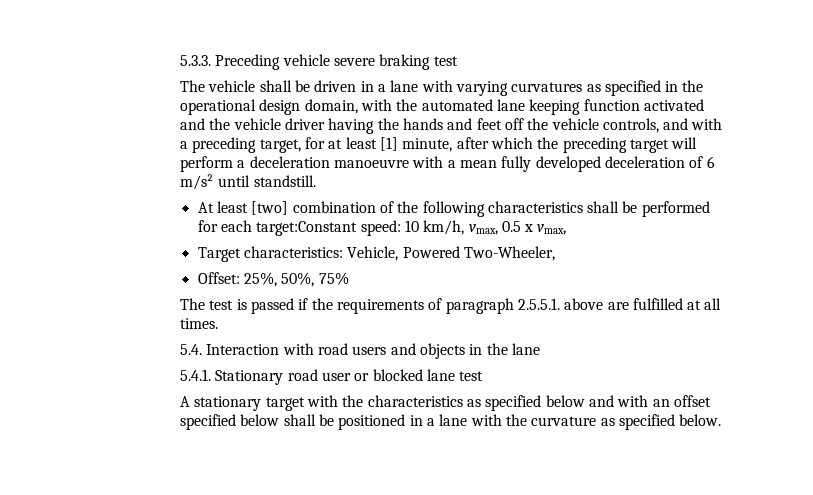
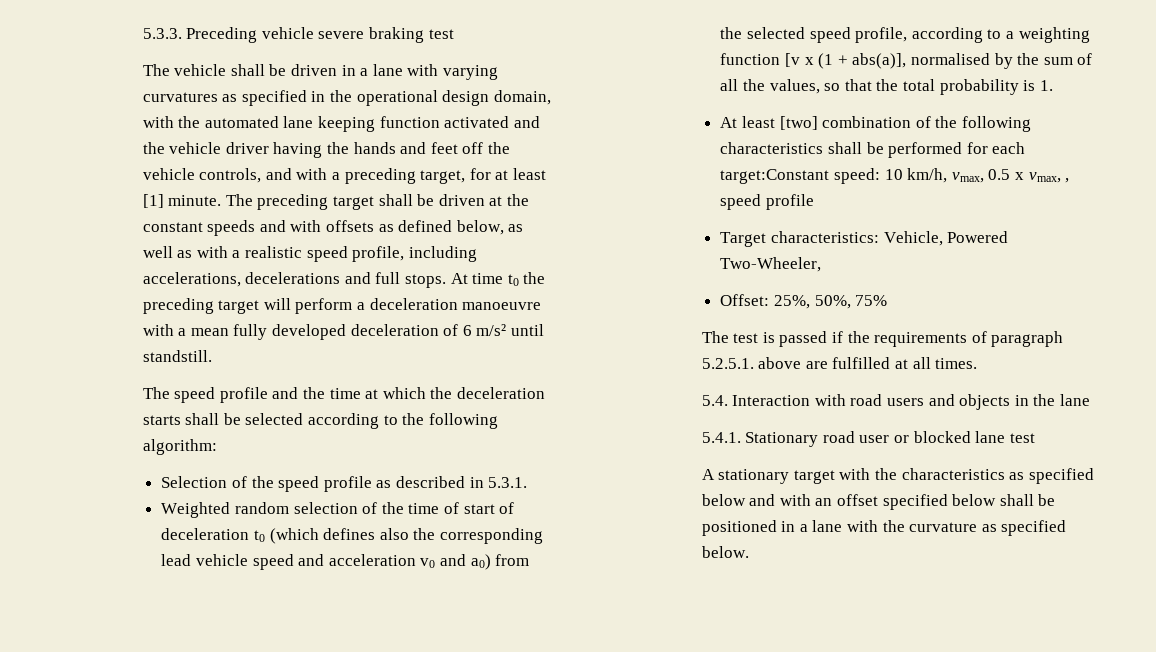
[402,137,533,152] minute, after which -> [168,194,530,210] [142,220,524,236] [142,246,477,262] [142,272,519,288] minute. The preceding target shall be driven at the constant speeds and with offsets as defined below, as well as with a realistic speed profile, including accelerations, decelerations and full stops. At time t0
(316, 181) none -> [142,387,546,403] [142,413,498,429] [142,439,217,455] [161,476,528,492] [161,502,515,518] [161,528,543,544] [161,554,530,570] [720,27,1090,43] [720,53,1093,69] [720,79,1053,95] // The speed profile and the time at which the deceleration starts shall be selected according to the following algorithm: // Selection of the speed profile as described in 5.3.1. // Weighted random selection of the time of start of deceleration t0 (which defines also the corresponding lead vehicle speed and acceleration v0 and a0) from the selected speed profile, according to a weighting function [v x (1 + abs(a)], normalised by the sum of all the values, so that the total probability is 1.
(567, 229) none -> [1065,178,1070,183] [720,194,814,210] , speed profile
[517,298,560,310] 2.5.5.1. -> [701,358,754,369] 5.2.5.1.

